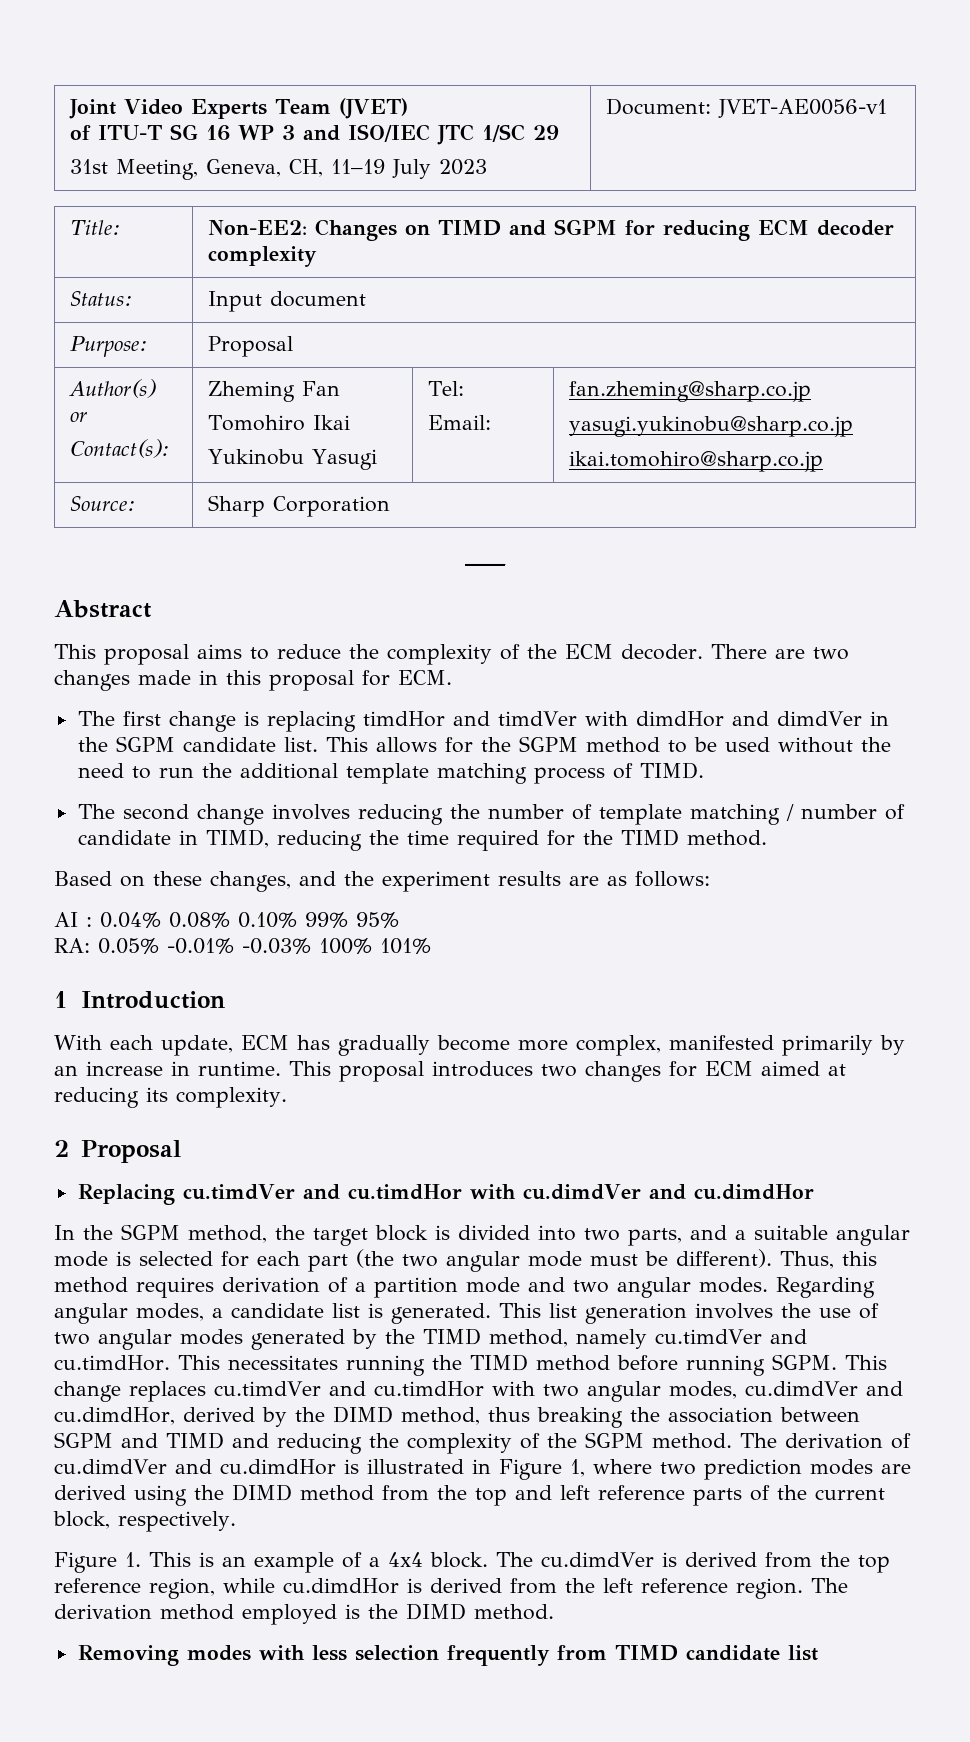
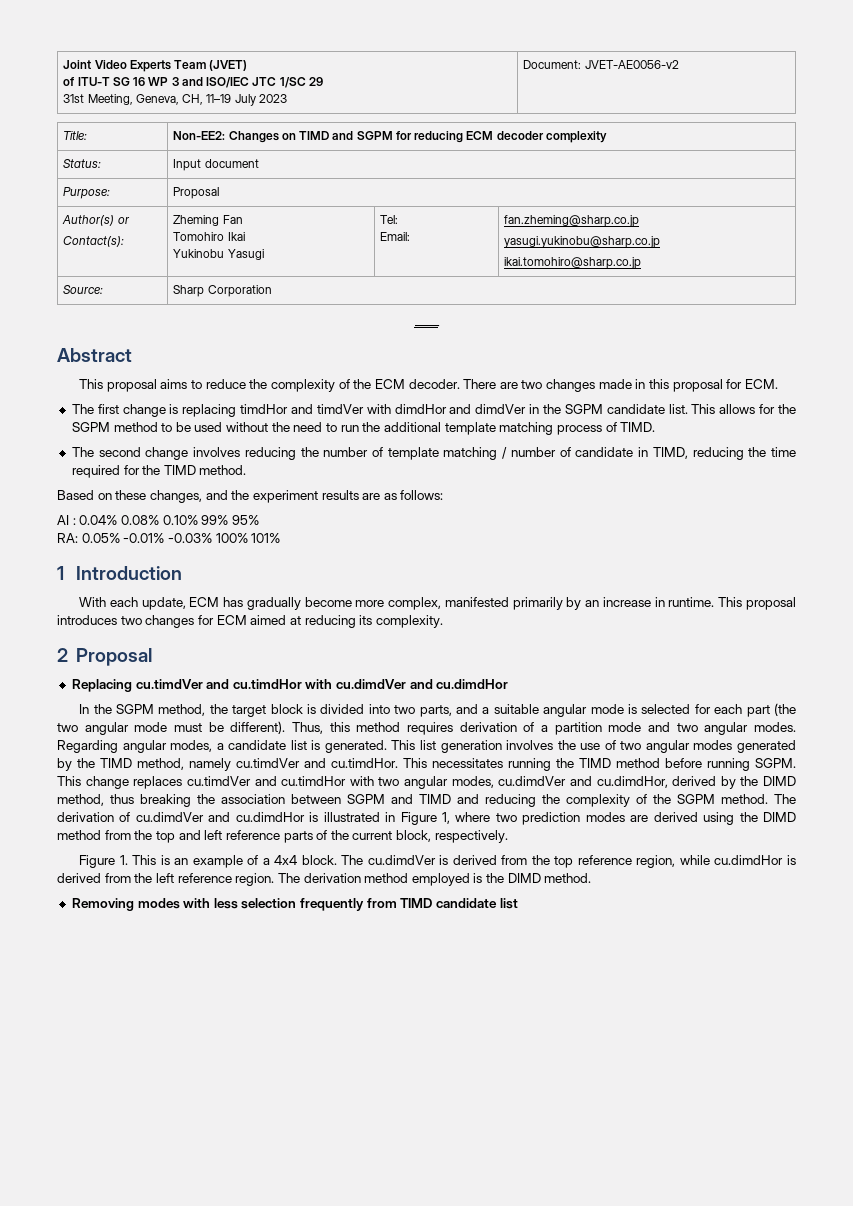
[717,99,887,118] JVET-AE0056-v1 -> [584,60,679,69] JVET-AE0056-v2

